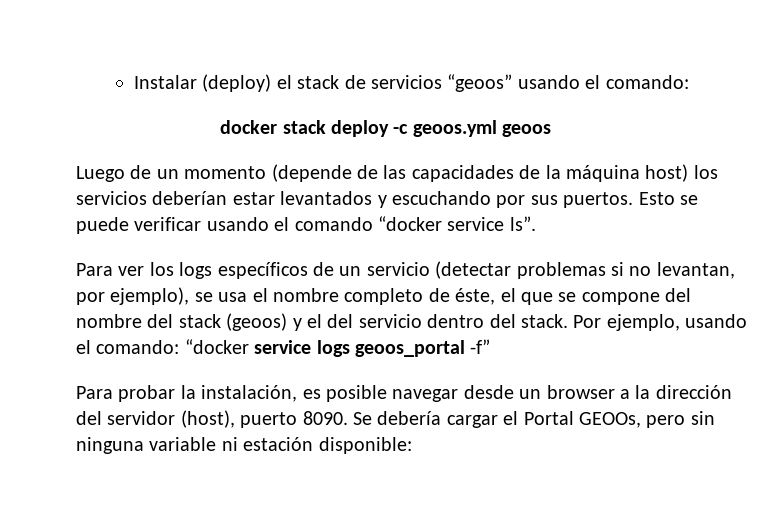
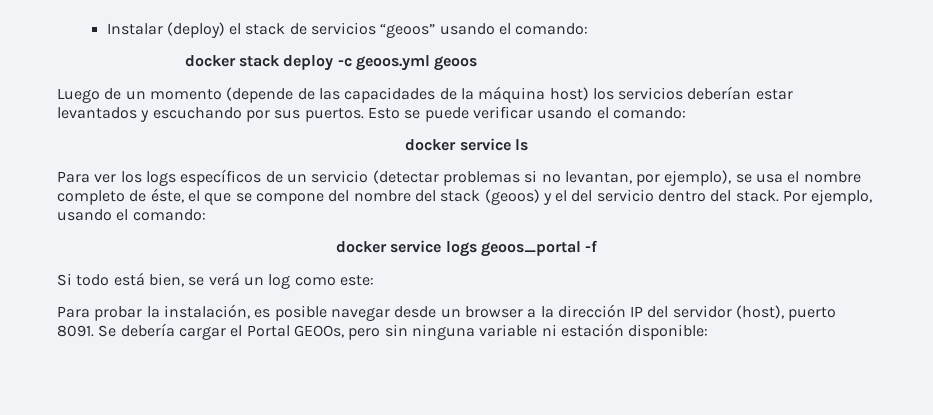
[294,216,536,231] comando “docker service ls”. -> [612,107,686,119] [405,138,528,151] comando: // docker service ls
[184,339,249,354] “docker -> [335,241,387,253] // docker
[470,339,491,354] -f” -> [585,240,598,252] [57,272,374,289] -f // Si todo está bien, se verá un log como este:
(732, 392) none -> [630,306,644,317] IP
[302,411,348,425] 8090. -> [57,325,94,337] 8091.

